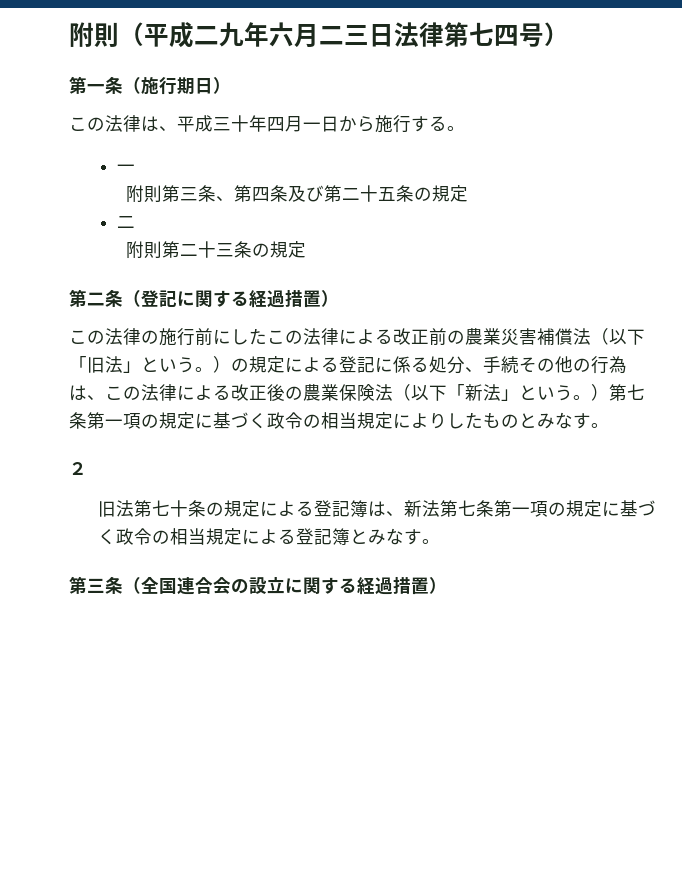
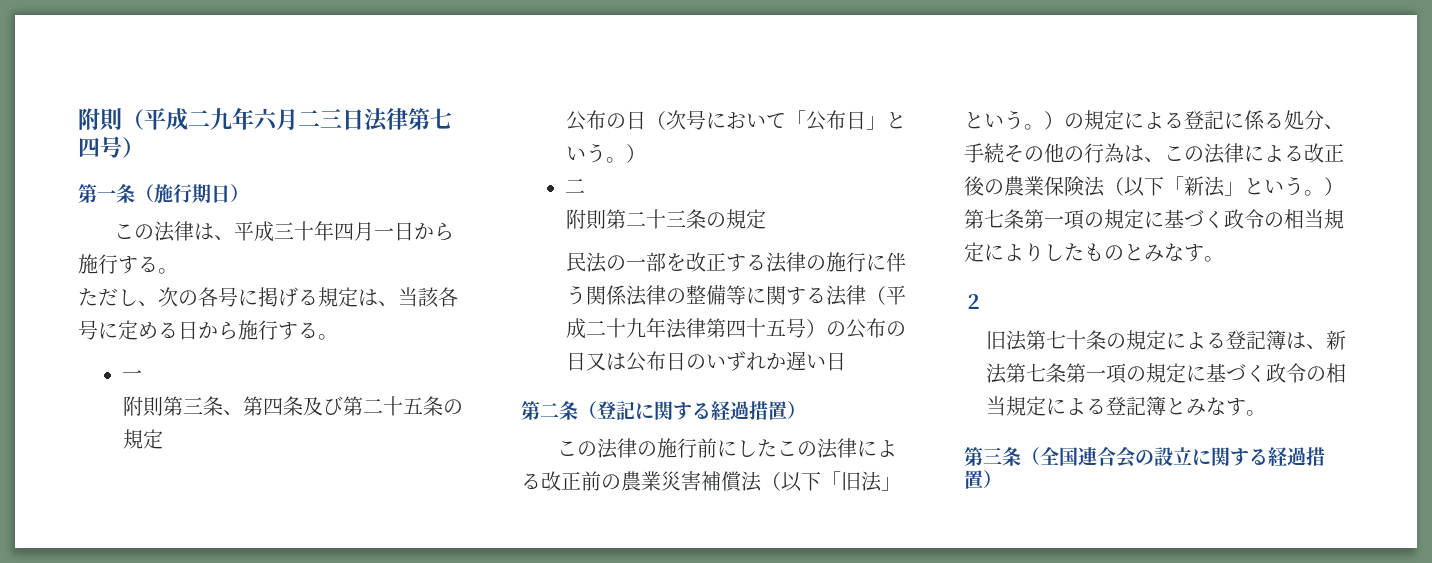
(465, 128) none -> [78,287,458,308] [78,320,338,340] // ただし、次の各号に掲げる規定は、当該各号に定める日から施行する。
(469, 193) none -> [565,110,906,131] [565,143,646,163] // 公布の日（次号において「公布日」という。）
(307, 249) none -> [565,252,906,273] [565,285,906,306] [565,318,906,339] [565,351,846,372] // 民法の一部を改正する法律の施行に伴う関係法律の整備等に関する法律（平成二十九年法律第四十五号）の公布の日又は公布日のいずれか遅い日

